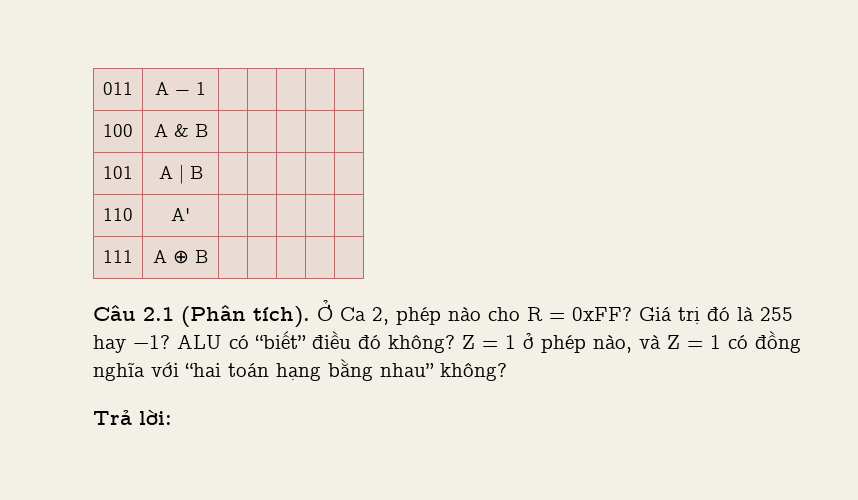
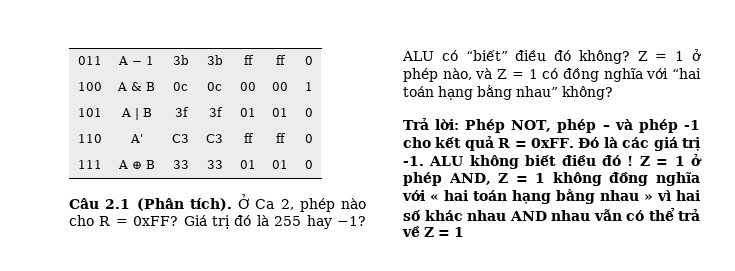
(206, 88) | | | | -> [172,55,189,65] [206,55,223,65] [243,55,254,65] [276,55,286,65] [305,56,313,65] 3b | 3b | ff | ff | 0
(208, 130) | | | | -> [173,82,188,91] [207,82,222,91] [239,82,256,91] [272,82,288,91] [305,82,313,91] 0c | 0c | 00 | 00 | 1
[103,208,133,221] [171,208,190,221] | | | | // 110 | A' | | | | | -> [174,107,189,117] [208,107,223,117] [239,108,256,117] [272,108,288,117] [305,108,313,117] [77,134,102,143] [129,134,143,143] [172,134,189,143] [206,134,223,143] [243,133,254,143] [276,133,286,143] [305,134,313,143] 3f | 3f | 01 | 01 | 0 // 110 | A' | C3 | C3 | ff | ff | 0
(208, 256) | | | | -> [172,160,189,169] [206,160,223,169] [239,160,256,169] [272,160,288,169] [305,160,313,169] 33 | 33 | 01 | 01 | 0
(172, 417) none -> [465,119,700,133] [403,135,700,151] [403,153,702,169] [403,172,700,186] [402,189,700,204] [403,207,700,221] [402,226,464,237] Phép NOT, phép – và phép -1 cho kết quả R = 0xFF. Đó là các giá trị -1. ALU không biết điều đó ! Z = 1 ở phép AND, Z = 1 không đồng nghĩa với « hai toán hạng bằng nhau » vì hai số khác nhau AND nhau vẫn có thể trả về Z = 1

